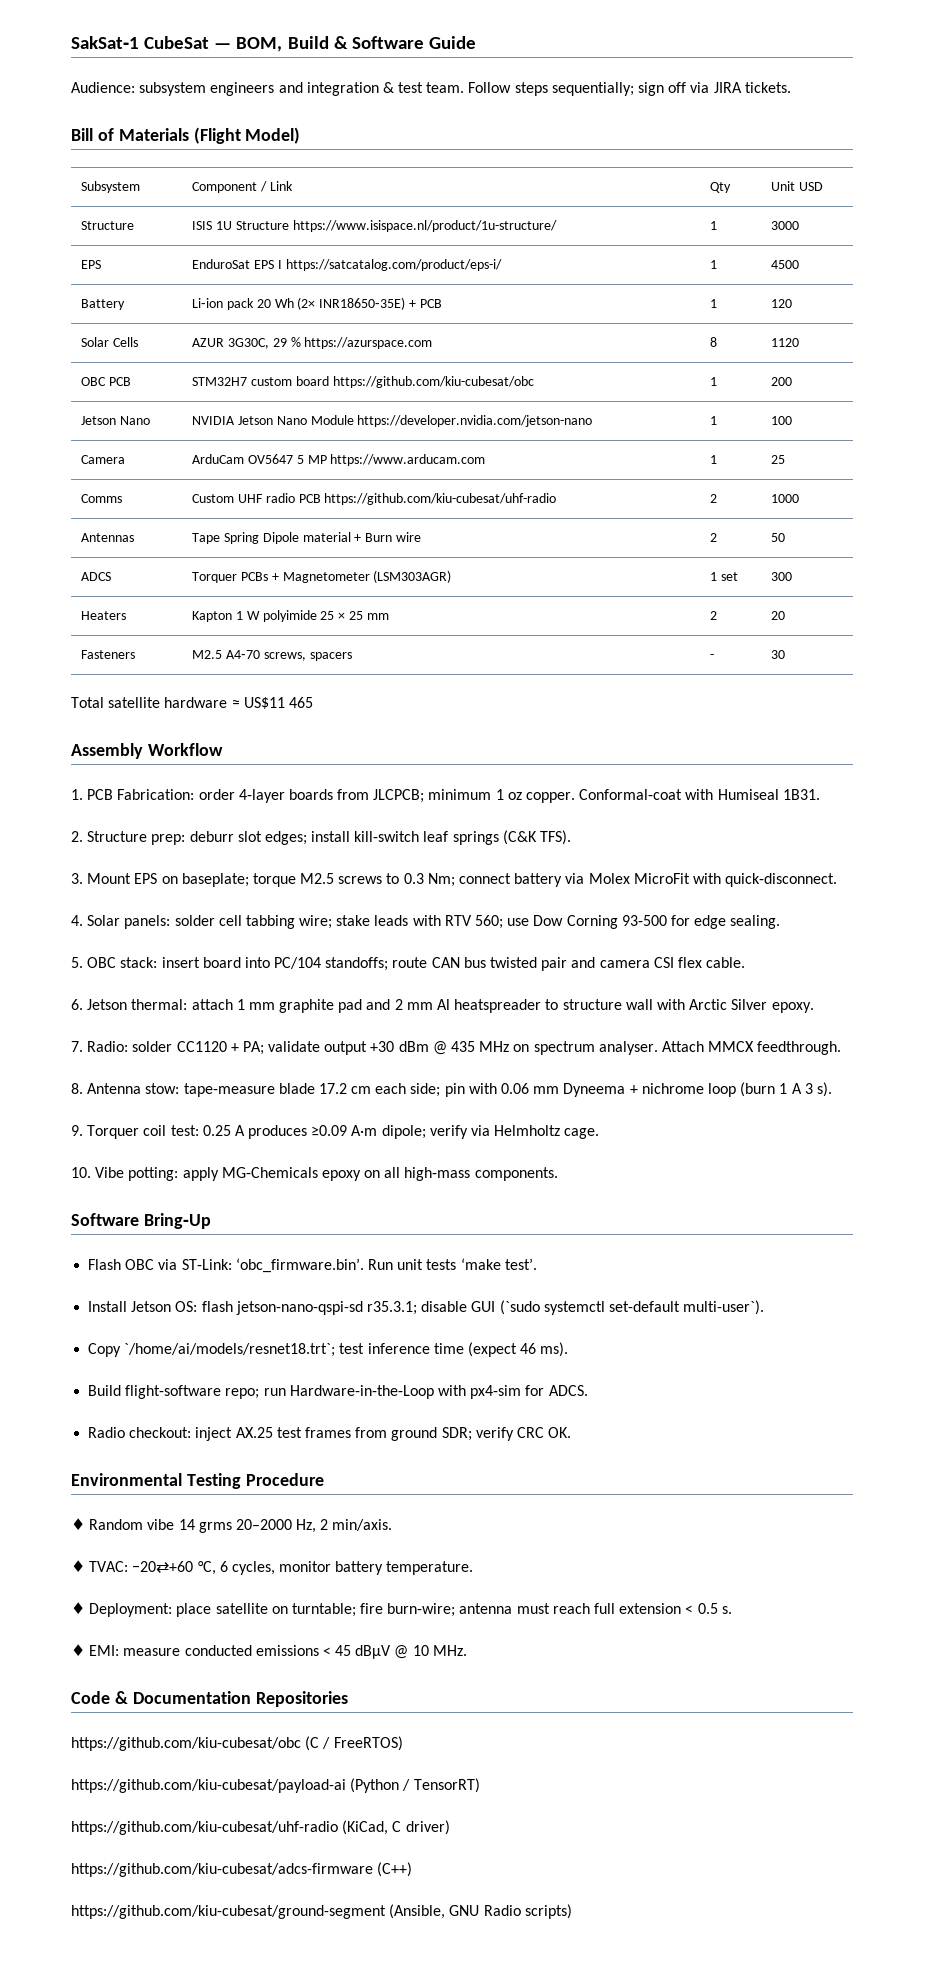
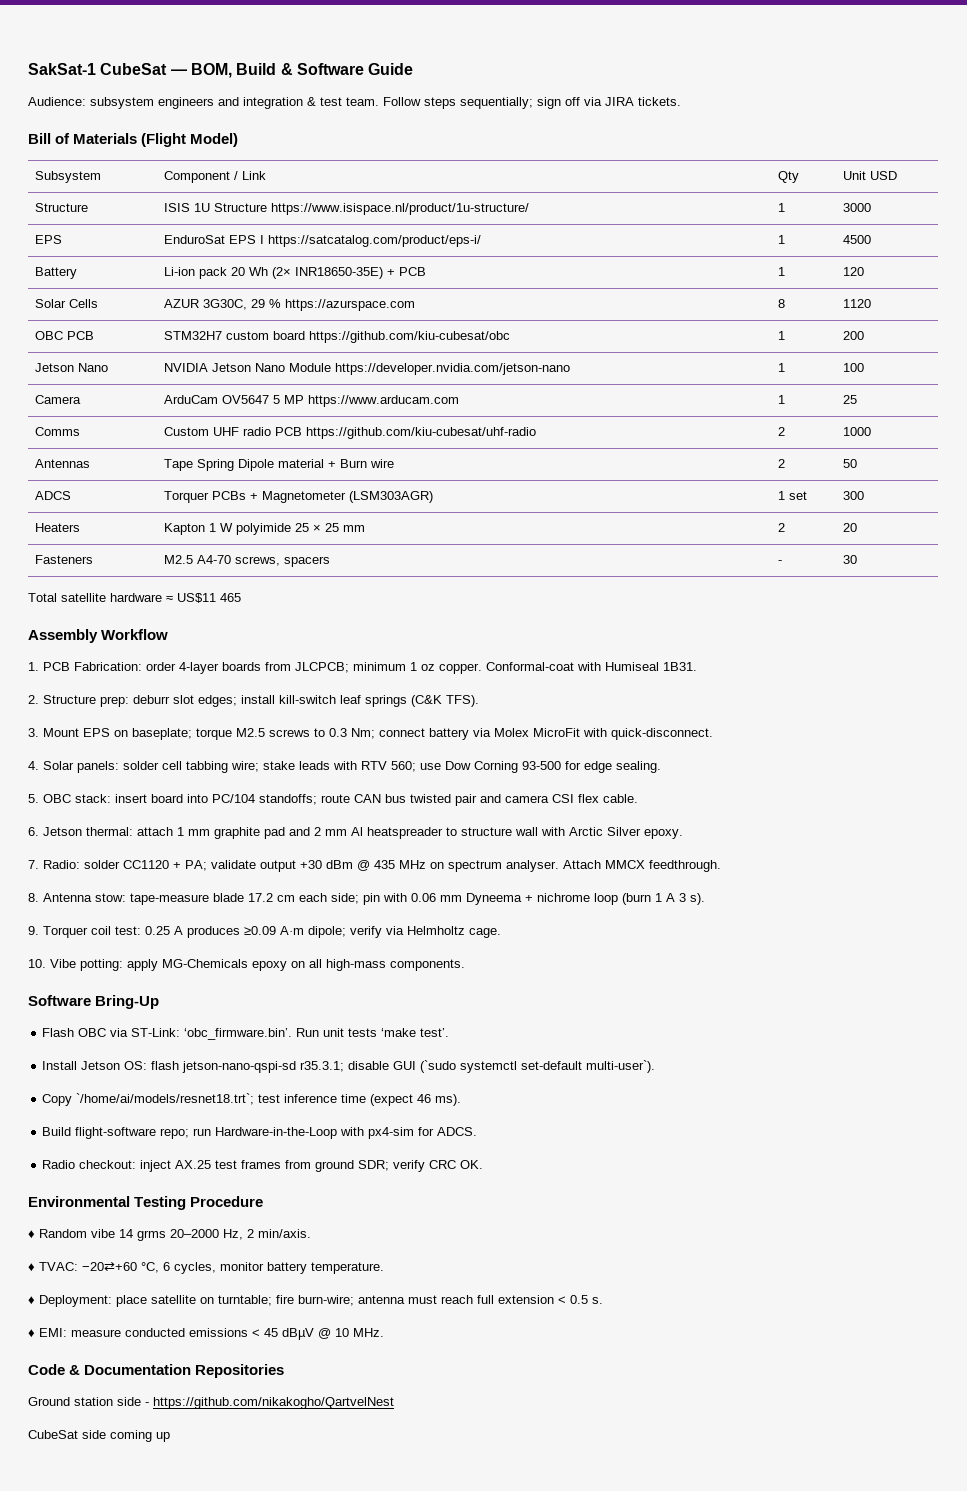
[71,1736,403,1751] [71,1778,480,1793] [71,1820,450,1835] [71,1862,413,1877] [71,1904,572,1919] https://github.com/kiu-cubesat/obc (C / FreeRTOS) // https://github.com/kiu-cubesat/payload-ai (Python / TensorRT) // https://github.com/kiu-cubesat/uhf-radio (KiCad, C driver) // https://github.com/kiu-cubesat/adcs-firmware (C++) // https://github.com/kiu-cubesat/ground-segment (Ansible, GNU Radio scripts) -> [28,1397,394,1409] [28,1430,170,1442] Ground station side - https://github.com/nikakogho/QartvelNest // CubeSat side coming up

